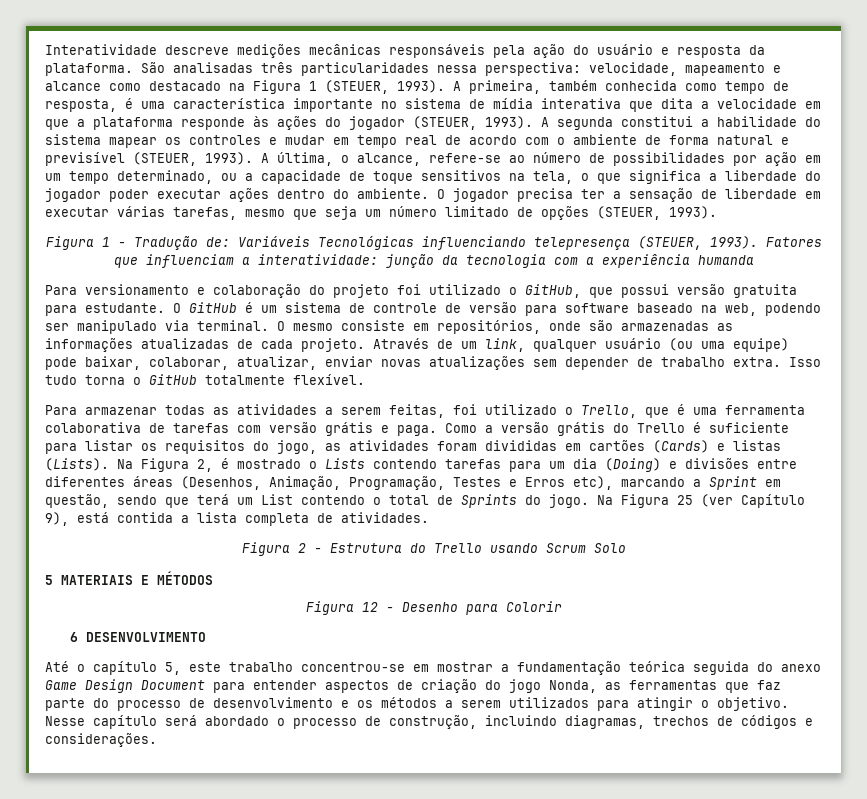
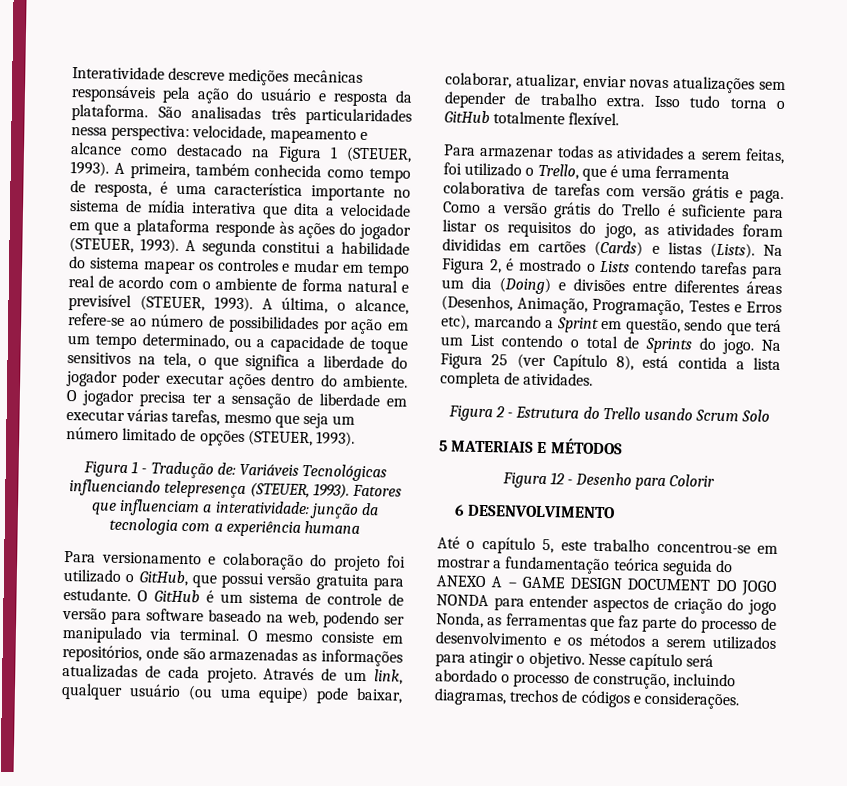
[697,255,754,265] humanda -> [303,521,360,534] humana
[45,512,69,526] 9), -> [616,355,634,371] 8),
[781,664,821,672] [45,679,205,693] anexo Game Design Document -> [436,575,777,596] [436,594,489,607] ANEXO A – GAME DESIGN DOCUMENT DO JOGO NONDA

